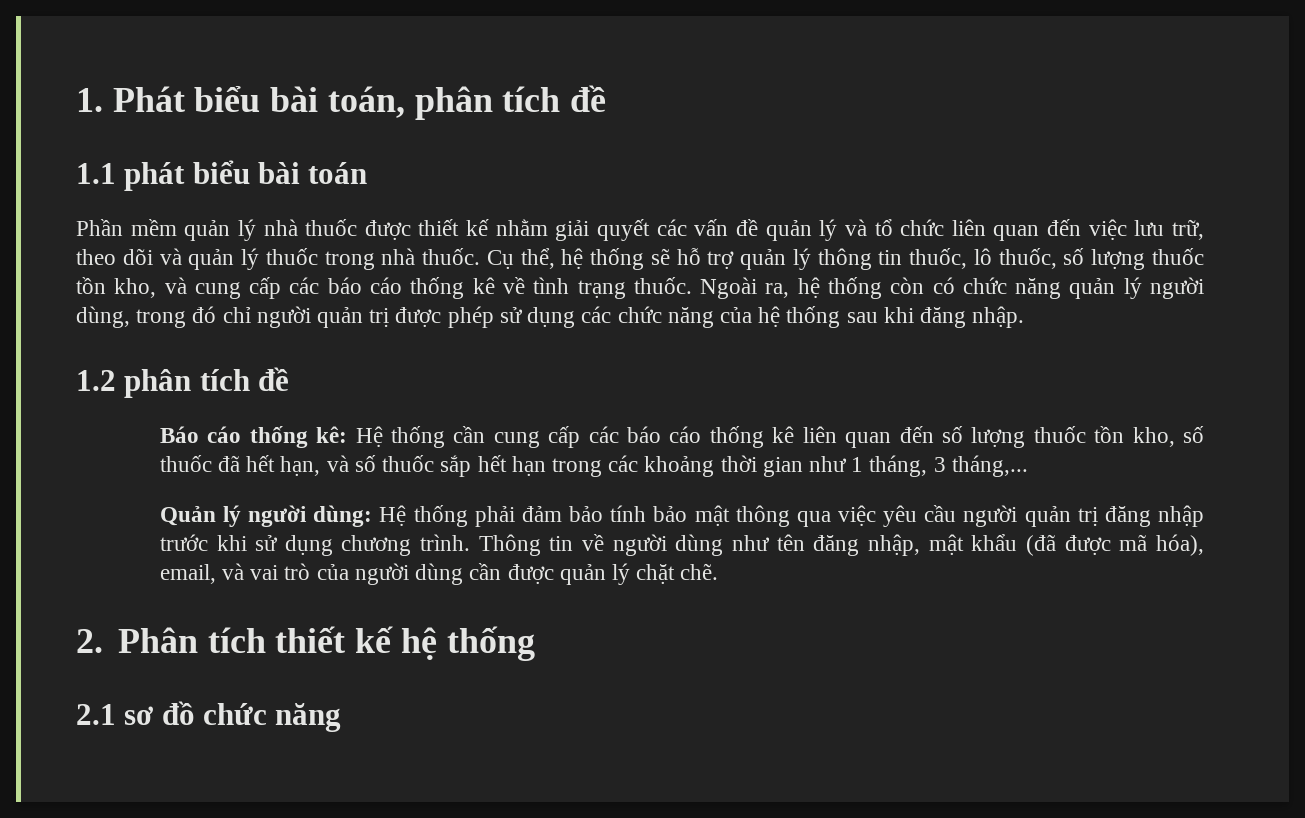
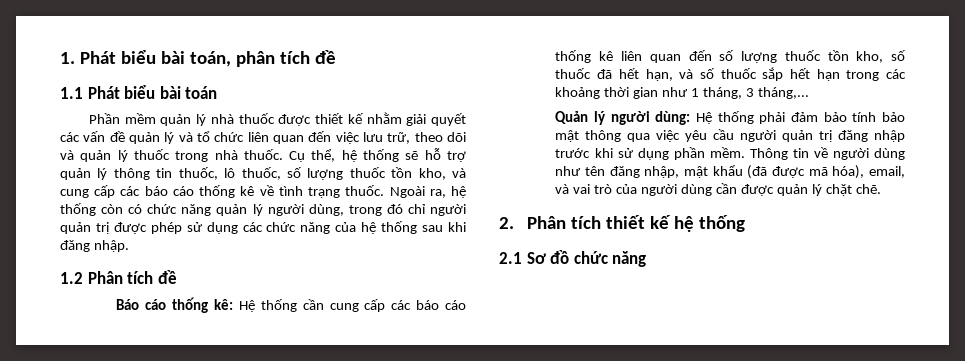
[124,162,186,191] phát -> [87,86,120,99] Phát
[124,369,192,398] phân -> [87,271,123,284] Phân
[341,534,471,556] chương trình. -> [673,147,745,160] phần mềm.
[124,706,154,725] sơ -> [526,252,546,264] Sơ

